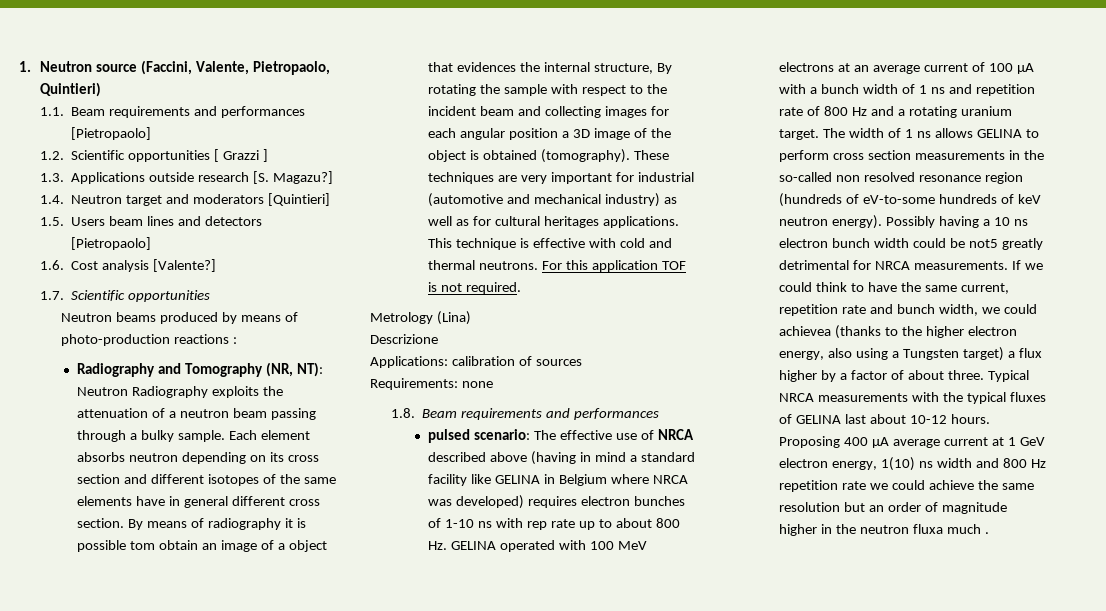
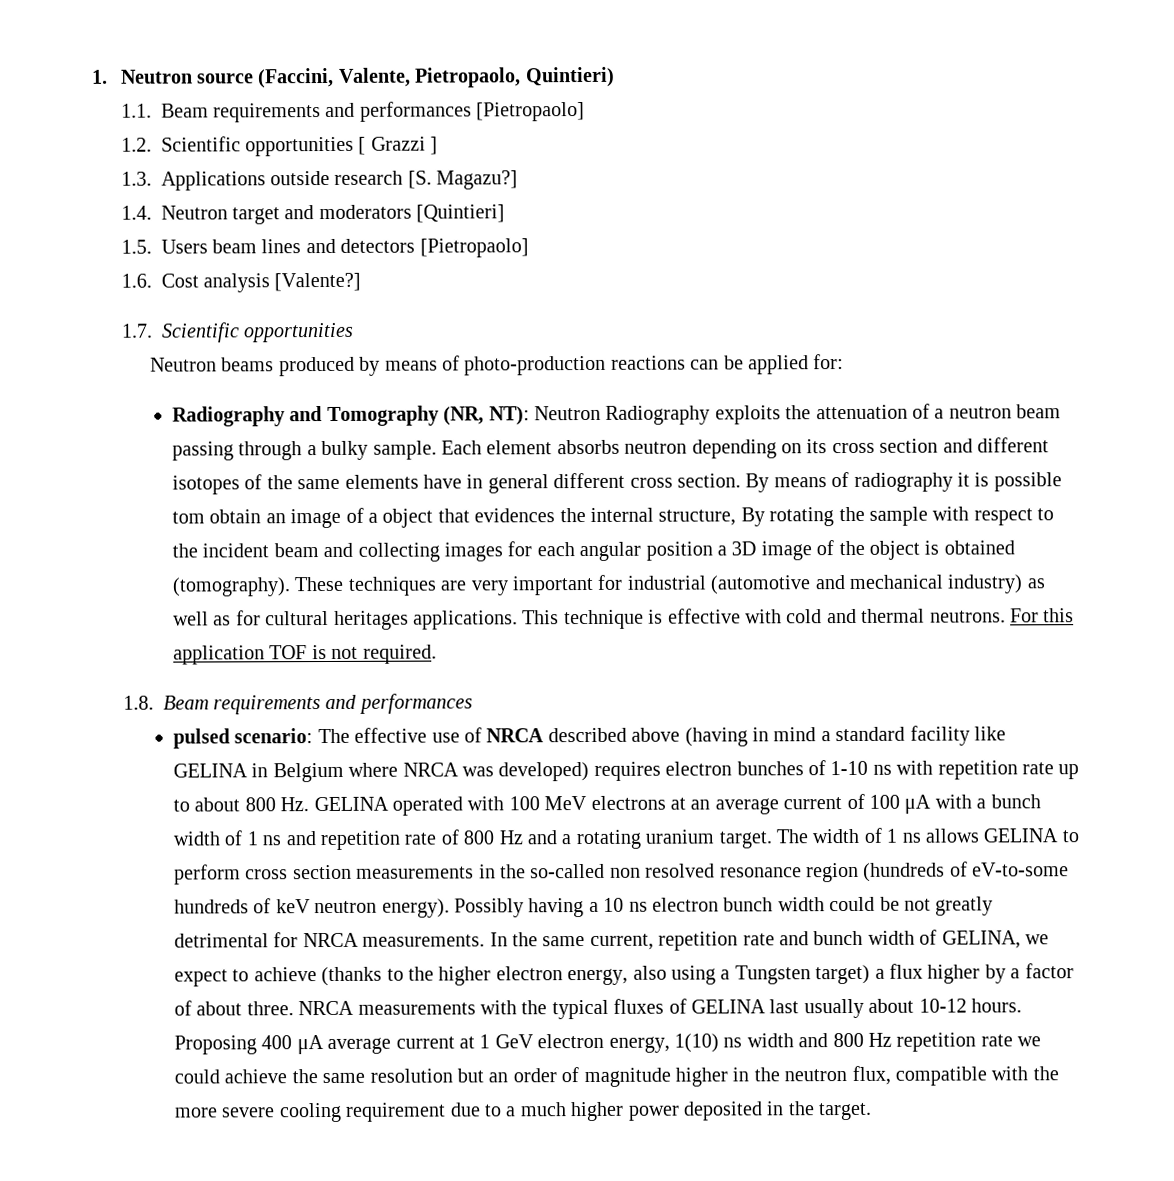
[233,337,238,344] : -> [690,354,845,375] can be applied for:
[370,311,471,325] [370,334,438,344] [370,356,582,368] [370,378,493,390] // Metrology (Lina) // Descrizione // Applications: calibration of sources // Requirements: none -> (437, 654) none
[526,521,547,530] rep -> [937,760,1018,780] repetition
[968,239,998,248] not5 -> [903,898,931,911] not
[1011,260,1043,270] [779,282,898,292] If we could think to have -> [489,932,508,947] In
[938,304,1037,316] [779,326,832,336] width, we could achievea -> [867,929,1049,949] [173,967,317,987] width of GELINA, we expect to achieve
[987,370,1029,382] Typical -> (294, 1008) none
(867, 419) none -> [803,998,864,1019] usually
[912,524,989,534] fluxa much . -> [851,1065,1059,1086] [173,1101,873,1123] flux, compatible with the more severe cooling requirement due to a much higher power deposited in the target.

